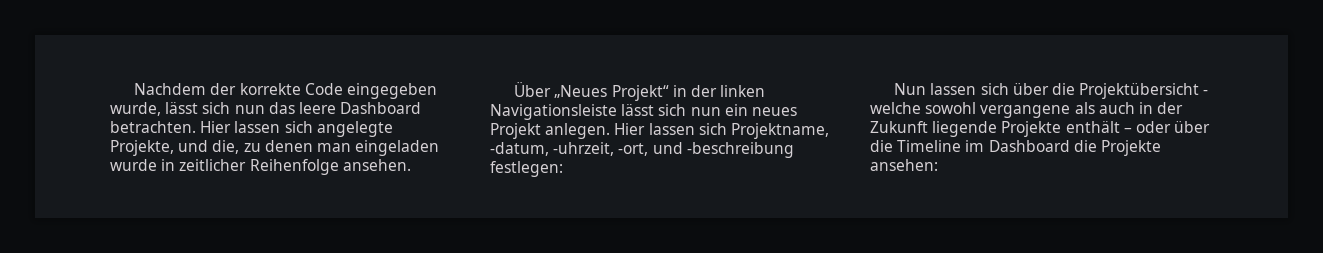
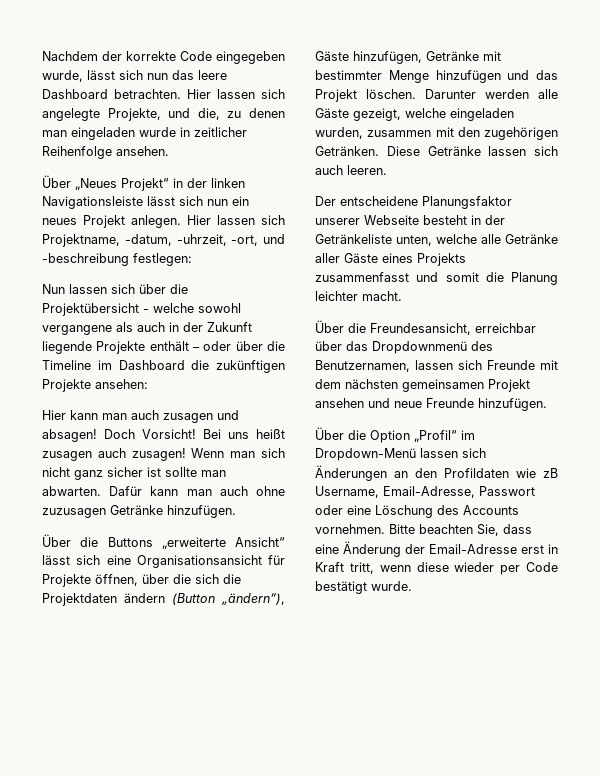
(1097, 146) none -> [216,360,285,373] zukünftigen
(938, 165) none -> [42,410,239,423] [42,429,285,442] [42,448,285,461] [42,467,226,480] [42,486,285,496] [42,505,236,518] [42,534,285,549] [42,555,285,568] [42,574,241,587] [42,593,285,606] [315,51,501,64] [315,70,558,83] [315,89,558,102] [315,108,514,121] [315,127,558,140] [315,146,558,156] [315,165,387,175] [315,196,512,209] [315,215,505,225] [315,234,558,246] [315,253,466,266] [315,272,558,285] [315,291,402,301] [315,320,536,335] [315,341,493,354] [315,360,558,372] [315,379,530,392] [315,398,547,411] [315,427,475,443] [315,448,486,461] [315,465,558,481] [315,486,535,498] [315,505,519,518] [315,524,532,536] [315,541,558,557] [315,562,558,575] [315,581,412,594] // Hier kann man auch zusagen und absagen! Doch Vorsicht! Bei uns heißt zusagen auch zusagen! Wenn man sich nicht ganz sicher ist sollte man abwarten. Dafür kann man auch ohne zuzusagen Getränke hinzufügen. // Über die Buttons „erweiterte Ansicht“ lässt sich eine Organisationsansicht für Projekte öffnen, über die sich die Projektdaten ändern (Button „ändern“), Gäste hinzufügen, Getränke mit bestimmter Menge hinzufügen und das Projekt löschen. Darunter werden alle Gäste gezeigt, welche eingeladen wurden, zusammen mit den zugehörigen Getränken. Diese Getränke lassen sich auch leeren. // Der entscheidene Planungsfaktor unserer Webseite besteht in der Getränkeliste unten, welche alle Getränke aller Gäste eines Projekts zusammenfasst und somit die Planung leichter macht. // Über die Freundesansicht, erreichbar über das Dropdownmenü des Benutzernamen, lassen sich Freunde mit dem nächsten gemeinsamen Projekt ansehen und neue Freunde hinzufügen. // Über die Option „Profil“ im Dropdown-Menü lassen sich Änderungen an den Profildaten wie zB Username, Email-Adresse, Passwort oder eine Löschung des Accounts vornehmen. Bitte beachten Sie, dass eine Änderung der Email-Adresse erst in Kraft tritt, wenn diese wieder per Code bestätigt wurde.

